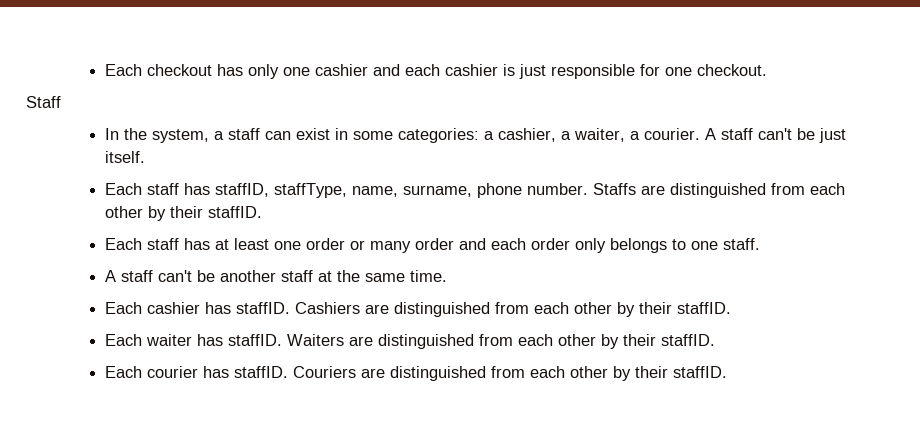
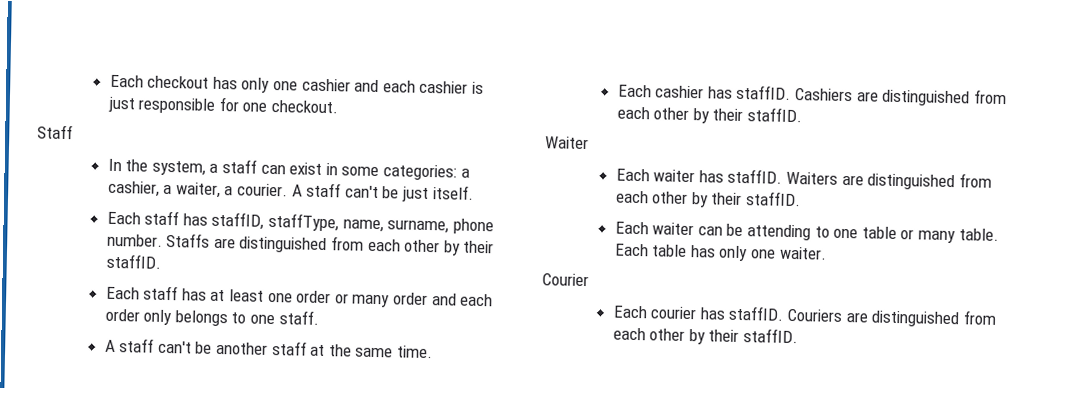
(731, 308) none -> [545,136,589,150] // Waiter
(715, 340) none -> [614,221,999,244] [614,243,827,262] [542,273,589,287] // Each waiter can be attending to one table or many table. Each table has only one waiter. // Courier

